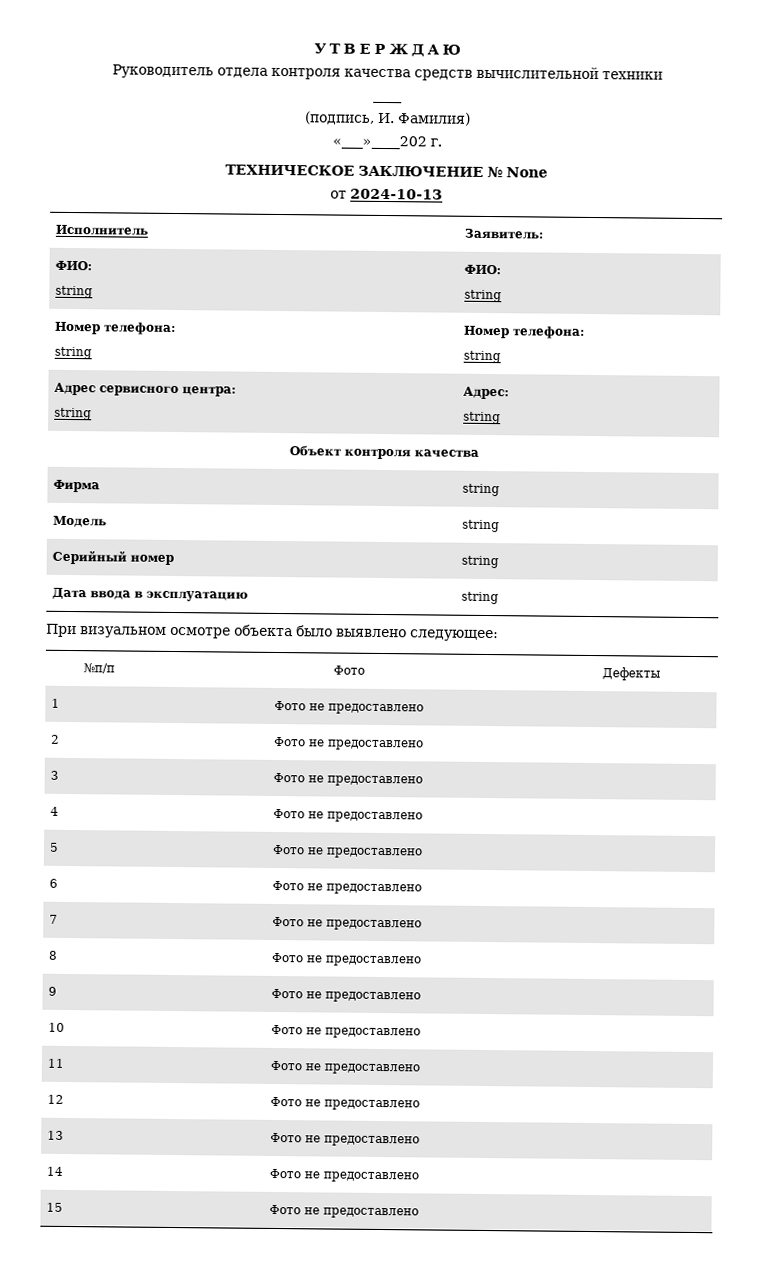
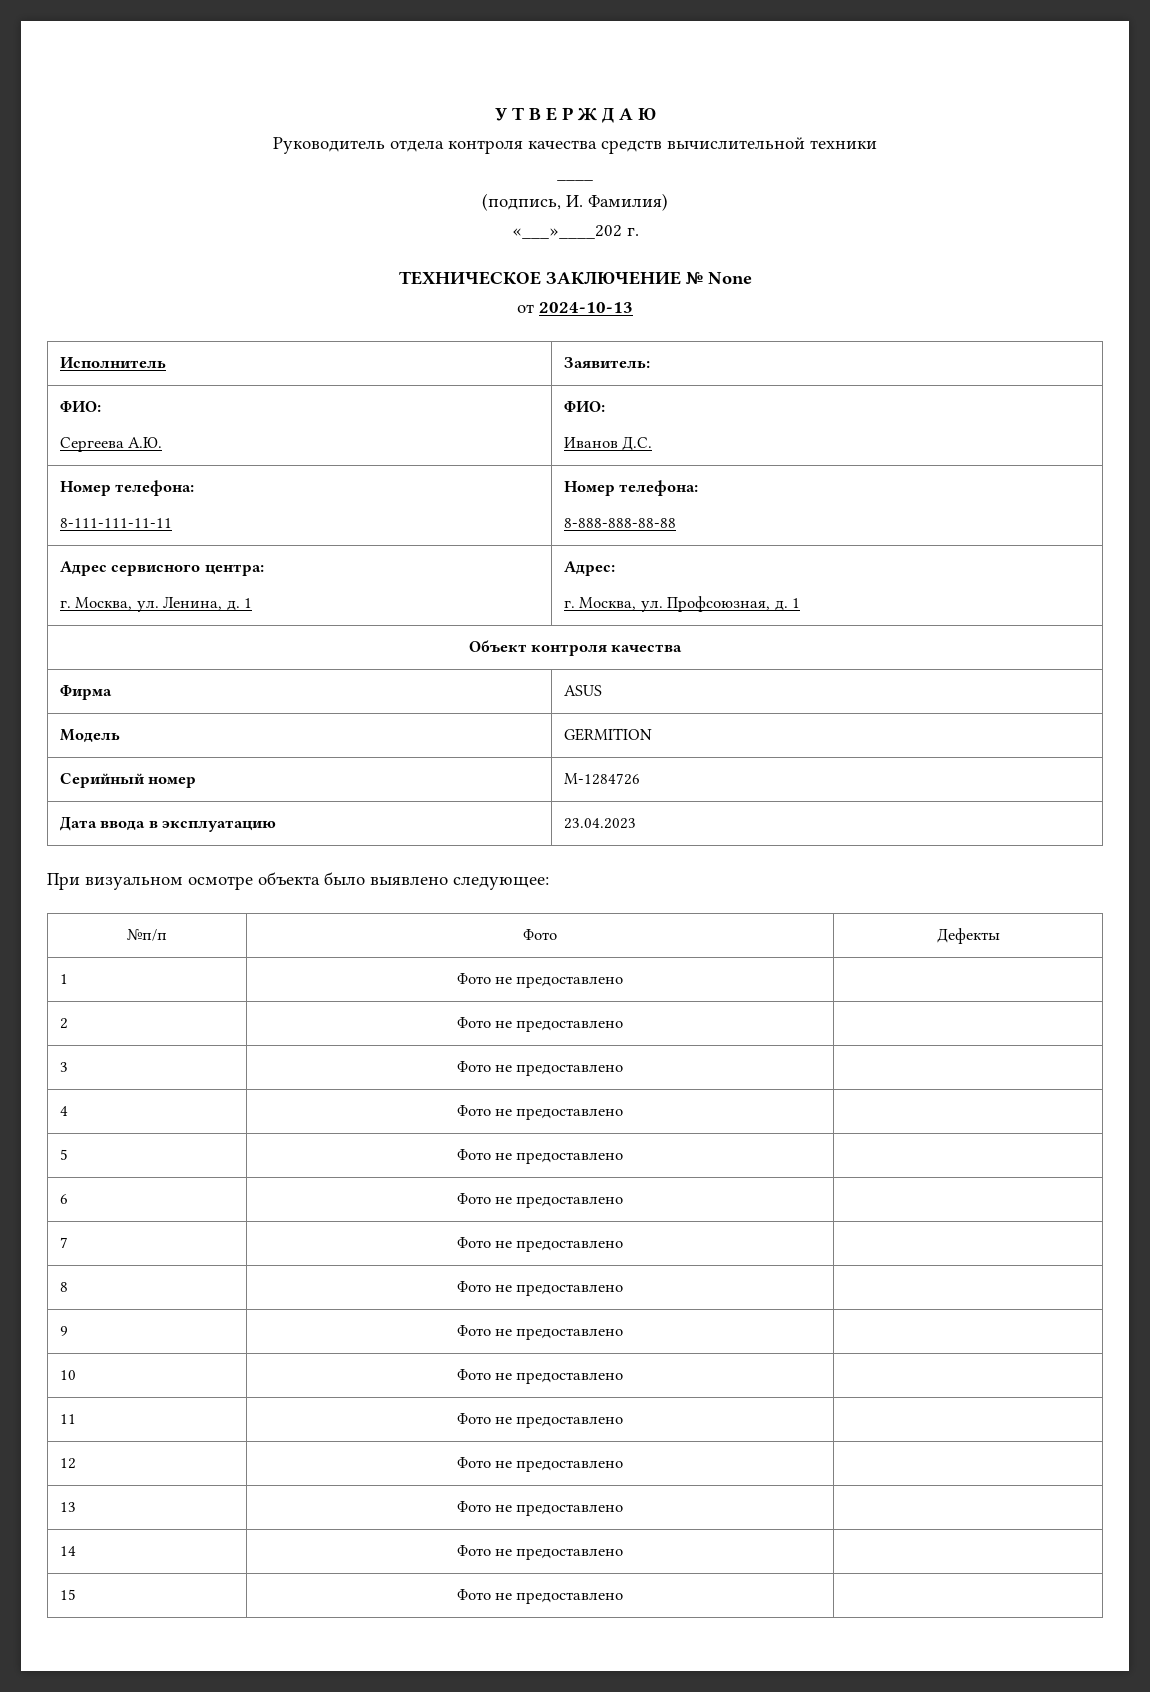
[55,285,94,299] [464,264,502,275] [464,289,503,303] [54,321,177,336] [54,346,93,360] [463,325,586,339] [463,350,502,364] string | ФИО: // string // Номер телефона: // string | Номер телефона: // string -> [59,437,163,452] [563,401,605,412] [563,436,653,451] [59,480,195,496] [59,518,172,528] [563,480,699,496] [563,518,676,528] Сергеева А.Ю. | ФИО: // Иванов Д.С. // Номер телефона: // 8-111-111-11-11 | Номер телефона: // 8-888-888-88-88
[54,407,93,421] [463,386,510,400] [463,411,502,425] string | Адрес: // string -> [59,596,252,612] [563,561,615,576] [563,596,800,612] г. Москва, ул. Ленина, д. 1 | Адрес: // г. Москва, ул. Профсоюзная, д. 1
[462,483,501,497] string -> [563,685,602,696] ASUS
[462,519,501,533] string -> [563,728,652,741] GERMITION
[461,555,500,569] string -> [563,773,640,785] M-1284726
[461,591,500,605] string -> [563,818,636,829] 23.04.2023

